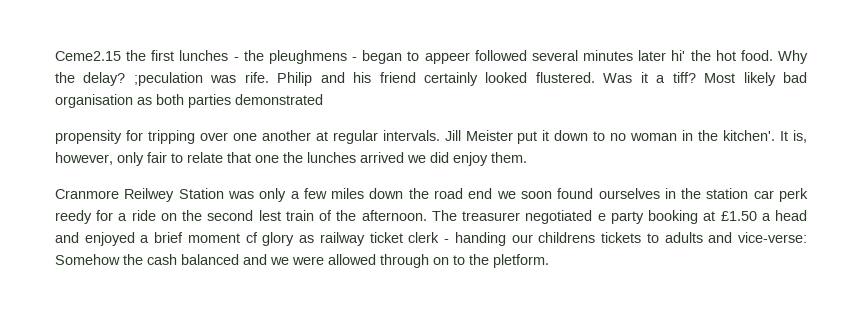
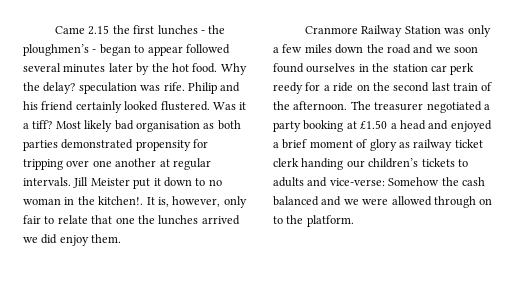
[55,51,121,61] Ceme2.15 -> [55,25,110,35] Came 2.15
[268,50,347,64] pleughmens -> [23,44,89,56] ploughmen’s
[424,52,470,64] appeer -> [147,46,183,56] appear
[671,50,686,61] hi' -> [136,63,150,75] by
[133,72,203,86] ;peculation -> [78,82,137,94] speculation
(323, 99) // -> (134, 144) none
[723,130,776,141] kitchen'. -> [98,196,144,205] kitchen!.
[124,188,175,202] Reilwey -> [361,25,403,37] Railway
[468,188,493,199] end -> [413,44,434,54] and
[258,210,281,221] lest -> [431,82,450,91] last
[597,213,606,221] e -> [483,104,490,110] a
[245,232,258,243] cf -> [356,139,368,148] of
[444,239,450,243] - -> (299, 162) none
[538,232,596,243] childrens -> [368,158,419,168] children’s
[493,254,549,268] pletform. -> [306,215,354,227] platform.

